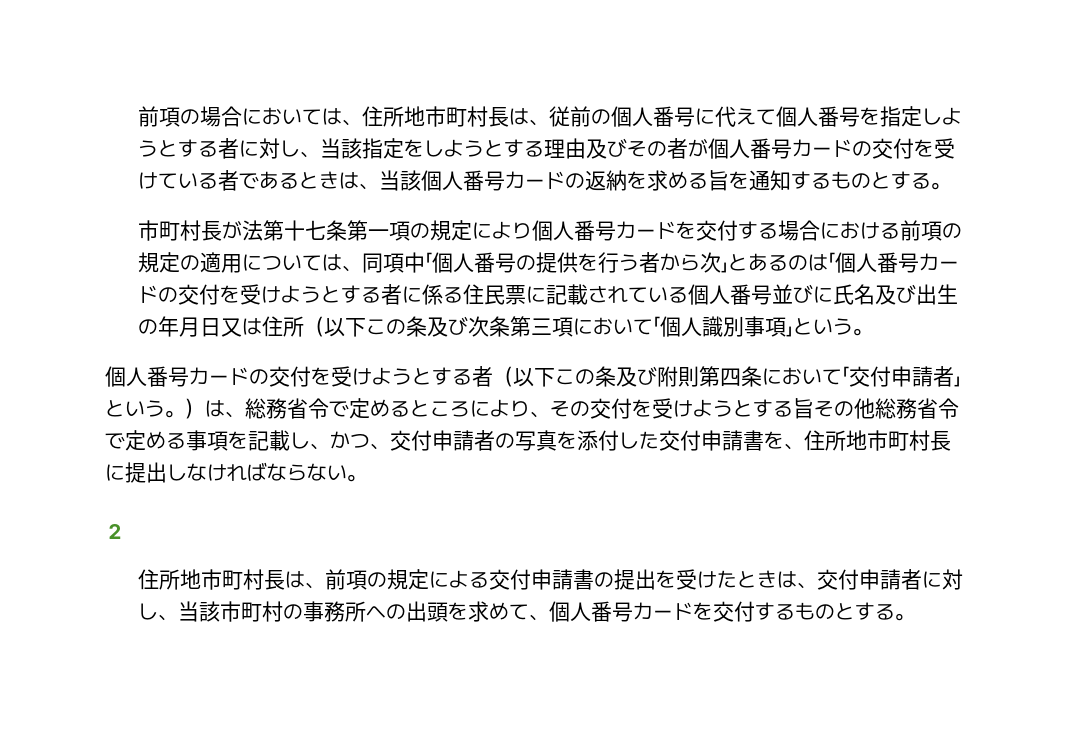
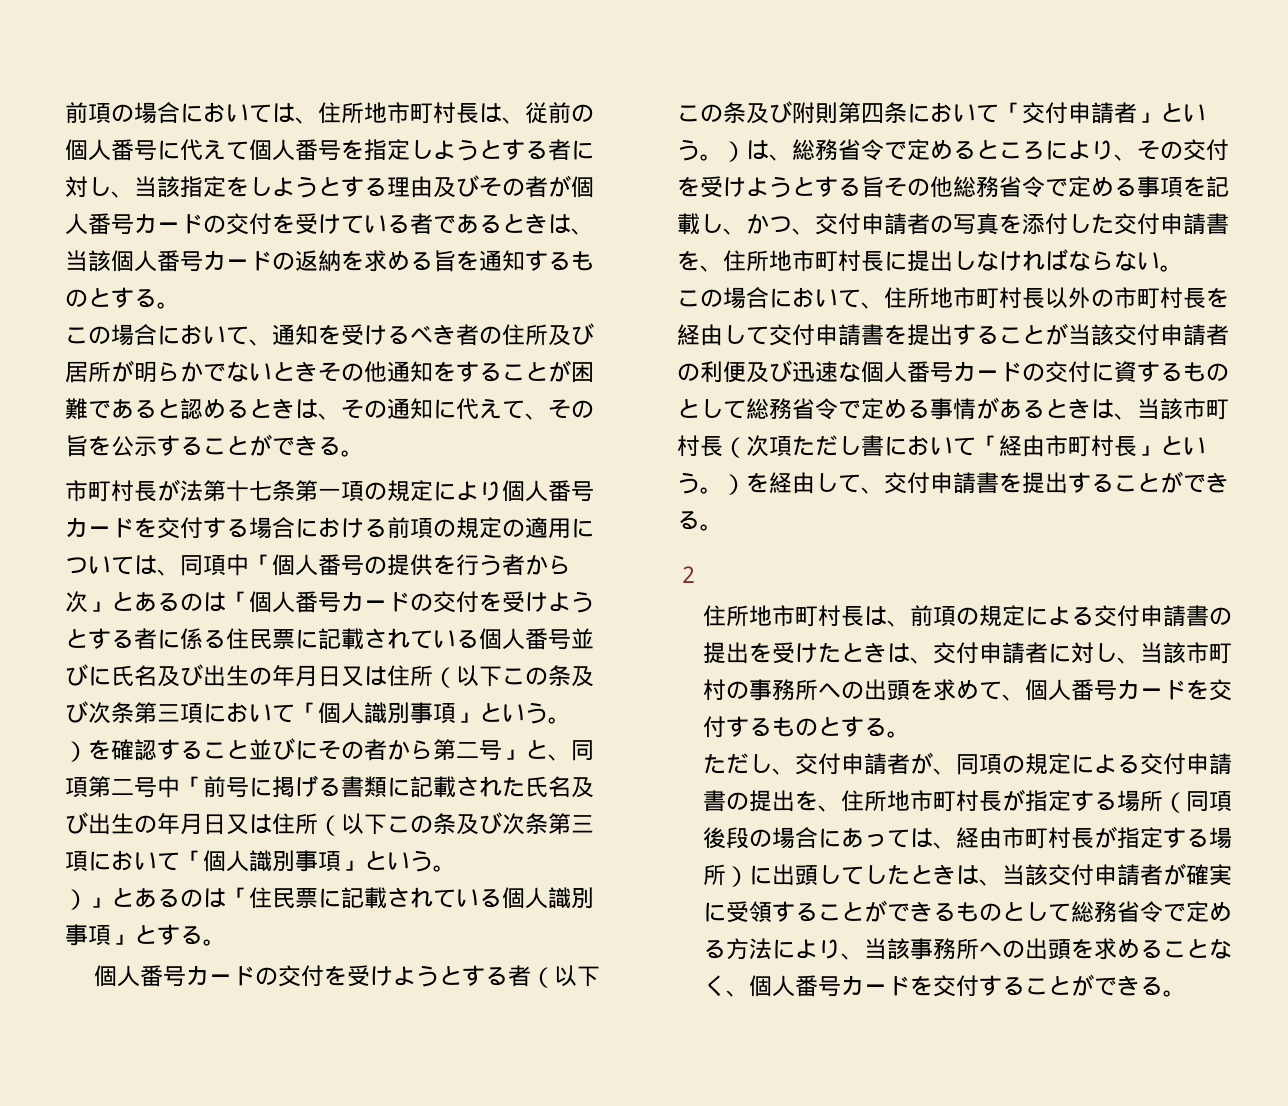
(952, 186) none -> [64,323,594,346] [64,360,594,383] [64,398,594,420] [64,434,364,457] // この場合において、通知を受けるべき者の住所及び居所が明らかでないときその他通知をすることが困難であると認めるときは、その通知に代えて、その旨を公示することができる。
(874, 332) none -> [64,738,594,762] [64,775,594,798] [64,812,594,836] [64,850,456,872] [64,887,594,910] [64,924,226,946] // ）を確認すること並びにその者から第二号」と、同項第二号中「前号に掲げる書類に記載された氏名及び出生の年月日又は住所（以下この条及び次条第三項において「個人識別事項」という。 // ）」とあるのは「住民票に記載されている個人識別事項」とする。
(367, 478) none -> [677,287,1229,309] [677,323,1229,346] [677,360,1229,383] [677,397,1229,420] [677,435,1206,458] [677,471,1229,495] [677,510,723,531] // この場合において、住所地市町村長以外の市町村長を経由して交付申請書を提出することが当該交付申請者の利便及び迅速な個人番号カードの交付に資するものとして総務省令で定める事情があるときは、当該市町村長（次項ただし書において「経由市町村長」という。）を経由して、交付申請書を提出することができる。
(916, 617) none -> [702,752,1232,775] [702,789,1232,813] [702,826,1232,849] [702,863,1232,887] [702,900,1232,923] [702,938,1232,960] [702,974,1186,997] // ただし、交付申請者が、同項の規定による交付申請書の提出を、住所地市町村長が指定する場所（同項後段の場合にあっては、経由市町村長が指定する場所）に出頭してしたときは、当該交付申請者が確実に受領することができるものとして総務省令で定める方法により、当該事務所への出頭を求めることなく、個人番号カードを交付することができる。

